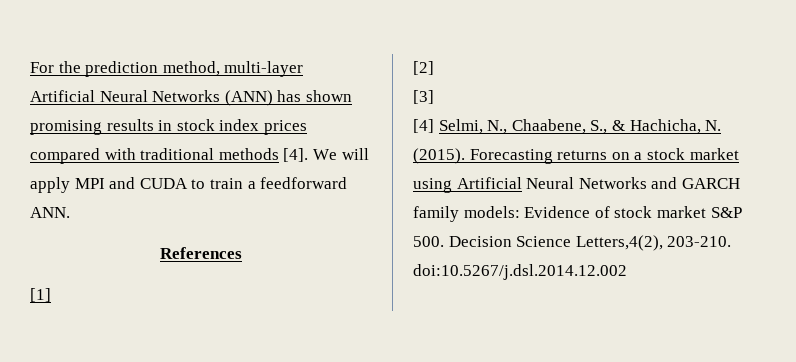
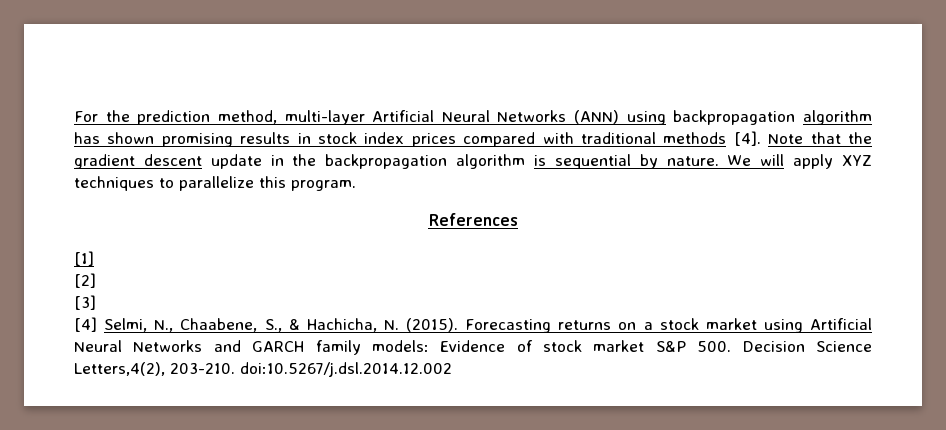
(273, 98) none -> [626,110,872,125] using backpropagation algorithm
[312,148,369,160] [30,177,348,193] [30,207,70,218] We will apply MPI and CUDA to train a feedforward ANN. -> [768,132,872,144] [74,154,873,169] [74,176,356,191] Note that the gradient descent update in the backpropagation algorithm is sequential by nature. We will apply XYZ techniques to parallelize this program.

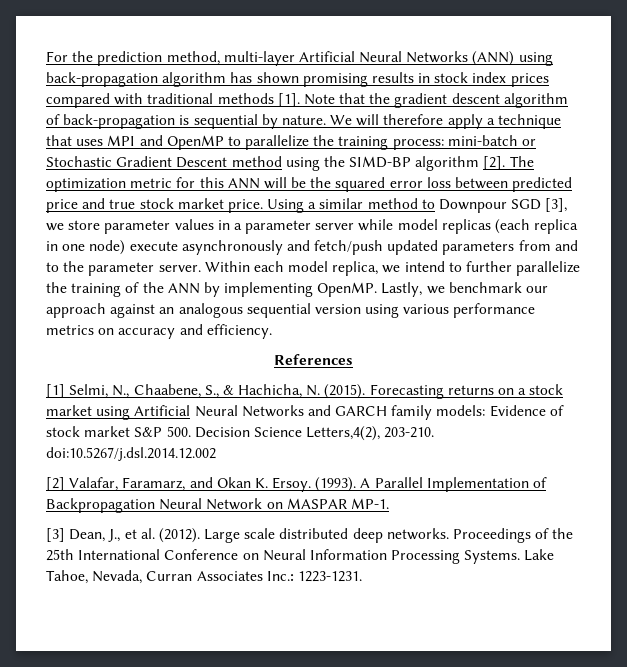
[673,110,796,125] backpropagation -> [46,72,158,87] back-propagation
[733,131,761,146] [4]. -> [277,93,300,107] [1].
[210,154,526,169] update in the backpropagation algorithm -> [503,93,568,108] [46,114,176,129] algorithm of back-propagation
[793,154,873,169] [74,176,356,191] apply XYZ techniques to parallelize this program. -> [383,114,562,129] [46,135,537,150] [46,156,534,171] [46,177,573,192] [46,198,568,213] [46,219,579,234] [46,240,578,255] [46,261,581,276] [46,282,549,297] [46,303,536,318] [46,324,272,339] therefore apply a technique that uses MPI and OpenMP to parallelize the training process: mini-batch or Stochastic Gradient Descent method using the SIMD-BP algorithm [2]. The optimization metric for this ANN will be the squared error loss between predicted price and true stock market price. Using a similar method to Downpour SGD [3], we store parameter values in a parameter server while model replicas (each replica in one node) execute asynchronously and fetch/push updated parameters from and to the parameter server. Within each model replica, we intend to further parallelize the training of the ANN by implementing OpenMP. Lastly, we benchmark our approach against an analogous sequential version using various performance metrics on accuracy and efficiency.
[74,273,96,288] [74,295,96,310] [74,317,97,332] // [2] // [3] // [4] -> (65, 391) none
(452, 369) none -> [46,477,548,492] [46,498,389,513] [46,528,574,543] [46,549,555,564] [46,570,362,584] // [2] Valafar, Faramarz, and Okan K. Ersoy. (1993). A Parallel Implementation of Backpropagation Neural Network on MASPAR MP-1. // [3] Dean, J., et al. (2012). Large scale distributed deep networks. Proceedings of the 25th International Conference on Neural Information Processing Systems. Lake Tahoe, Nevada, Curran Associates Inc.: 1223-1231.

